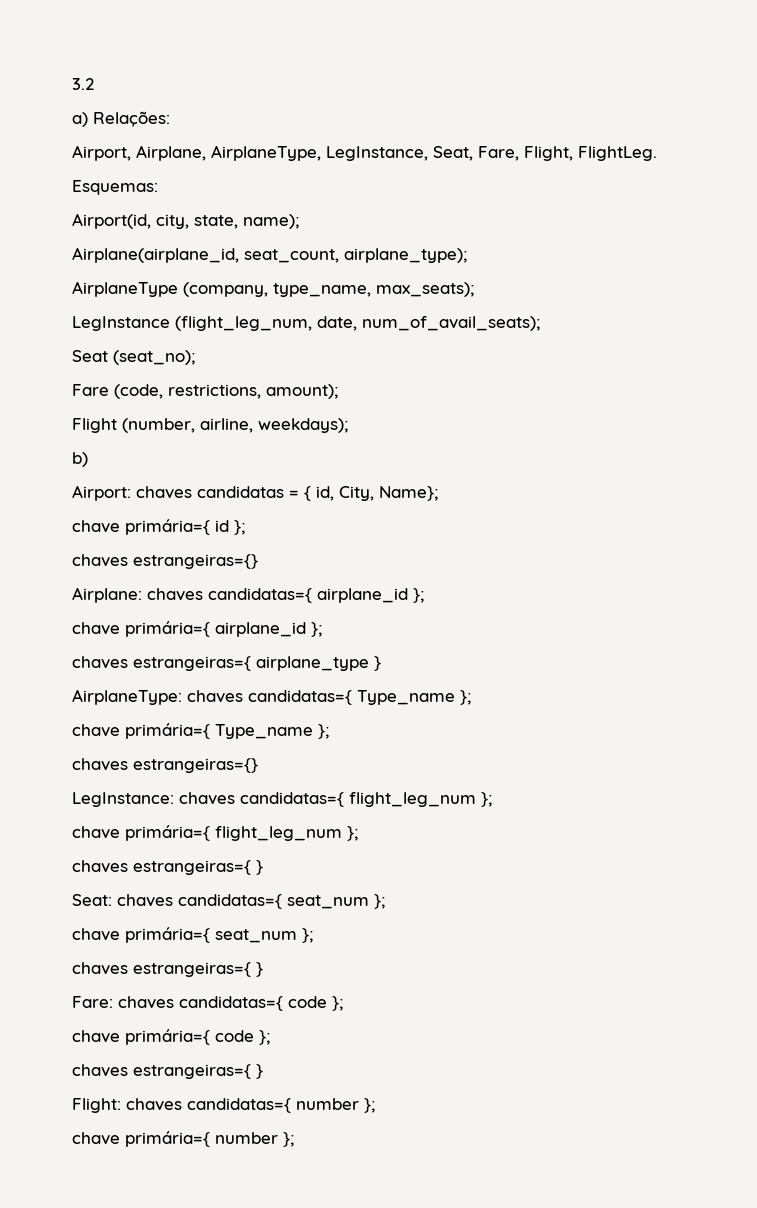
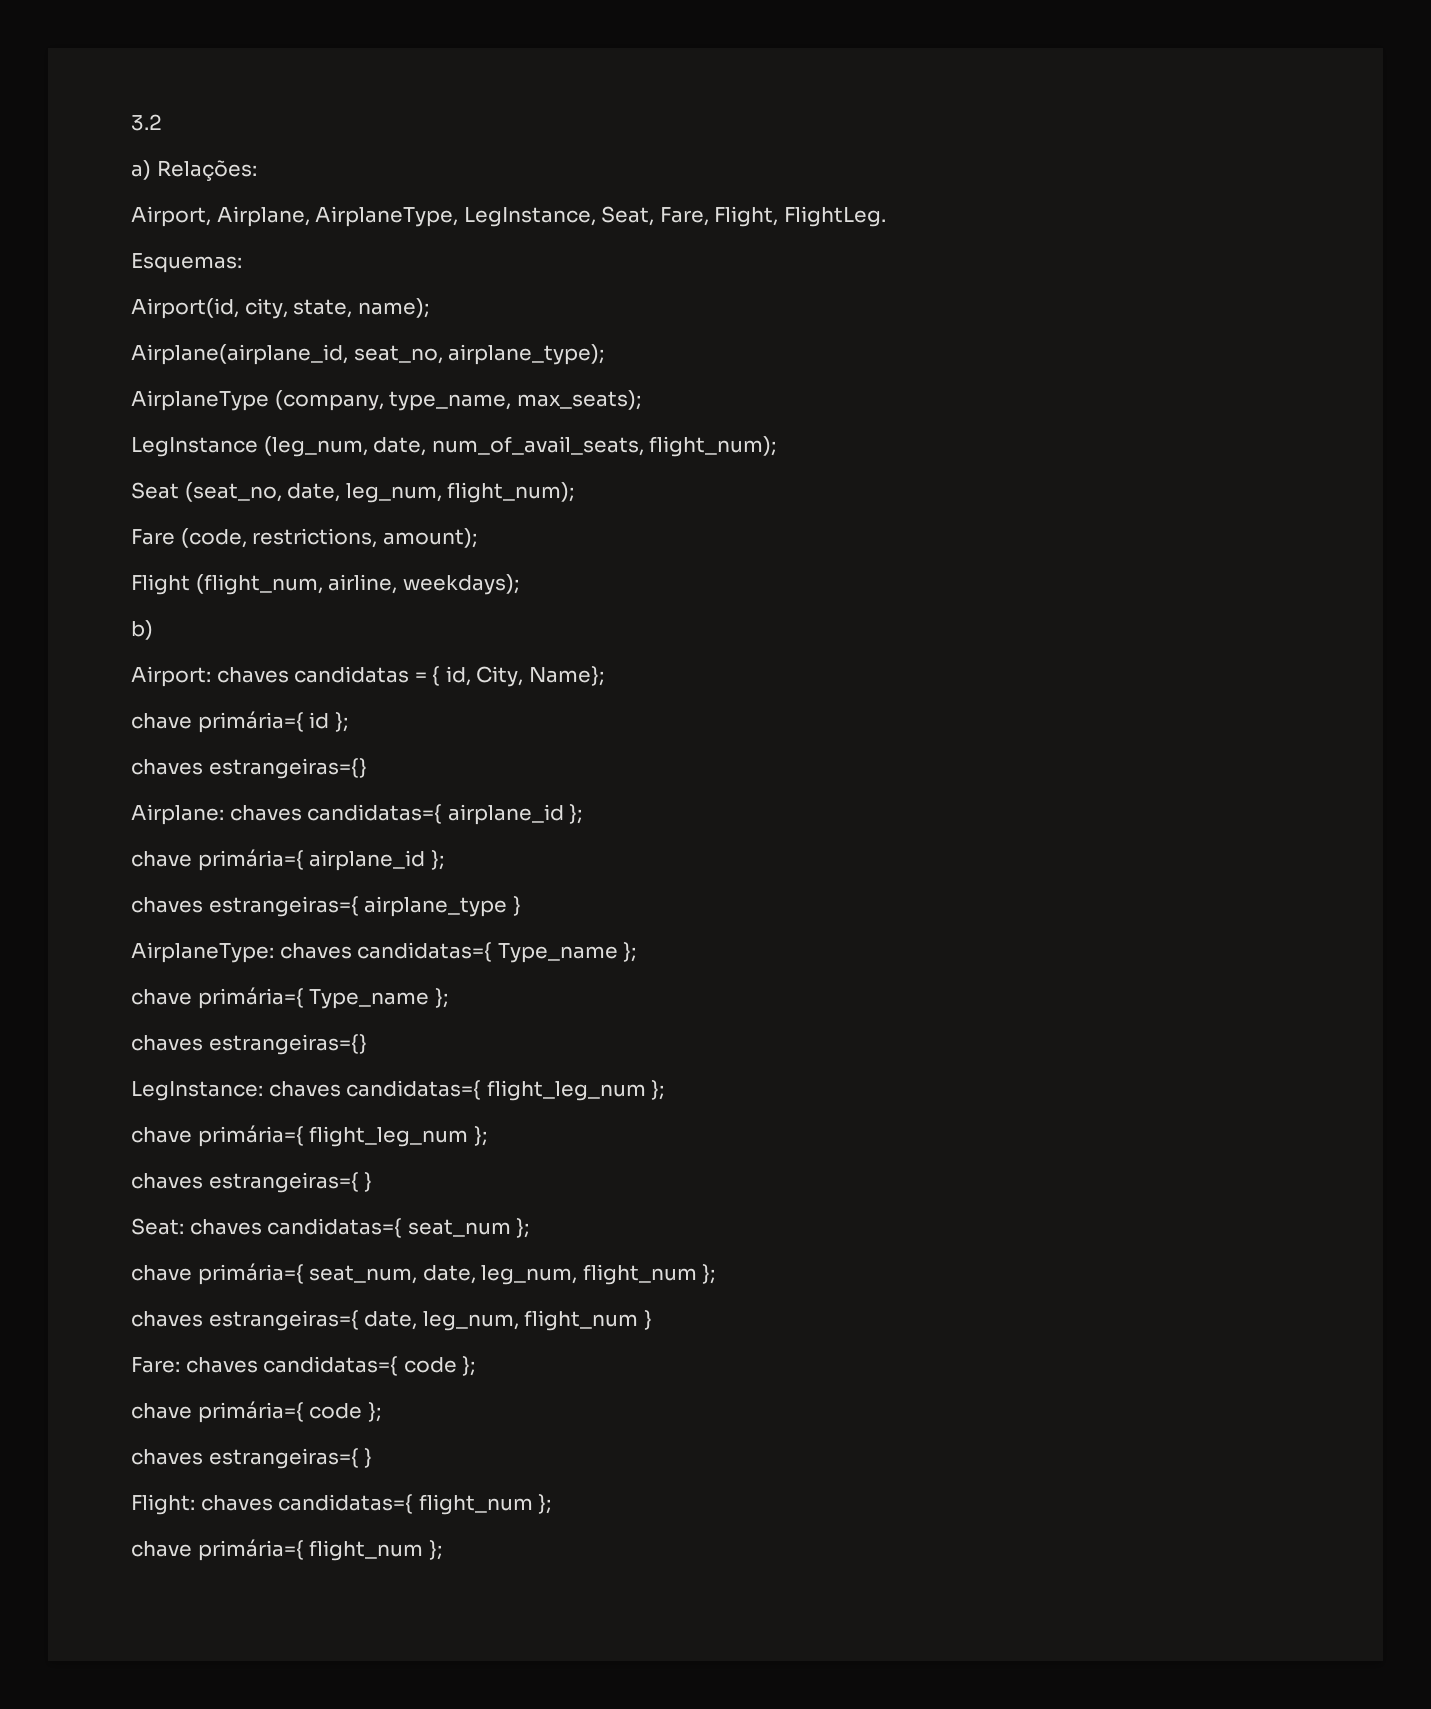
[244,249,339,263] seat_count, -> [353,345,443,364] seat_no,
[175,316,540,331] [72,350,195,365] (flight_leg_num, date, num_of_avail_seats); // Seat (seat_no); -> [263,436,777,457] [131,482,575,503] (leg_num, date, num_of_avail_seats, flight_num); // Seat (seat_no, date, leg_num, flight_num);
[122,418,195,433] (number, -> [195,574,323,595] (flight_num,
[215,928,313,943] [72,962,251,977] seat_num }; // chaves estrangeiras={ -> [309,1264,716,1285] [131,1310,639,1331] seat_num, date, leg_num, flight_num }; // chaves estrangeiras={ date, leg_num, flight_num
[296,1098,375,1113] [72,1131,278,1147] number }; // chave primária={ number -> [418,1494,552,1515] [131,1539,424,1561] flight_num }; // chave primária={ flight_num

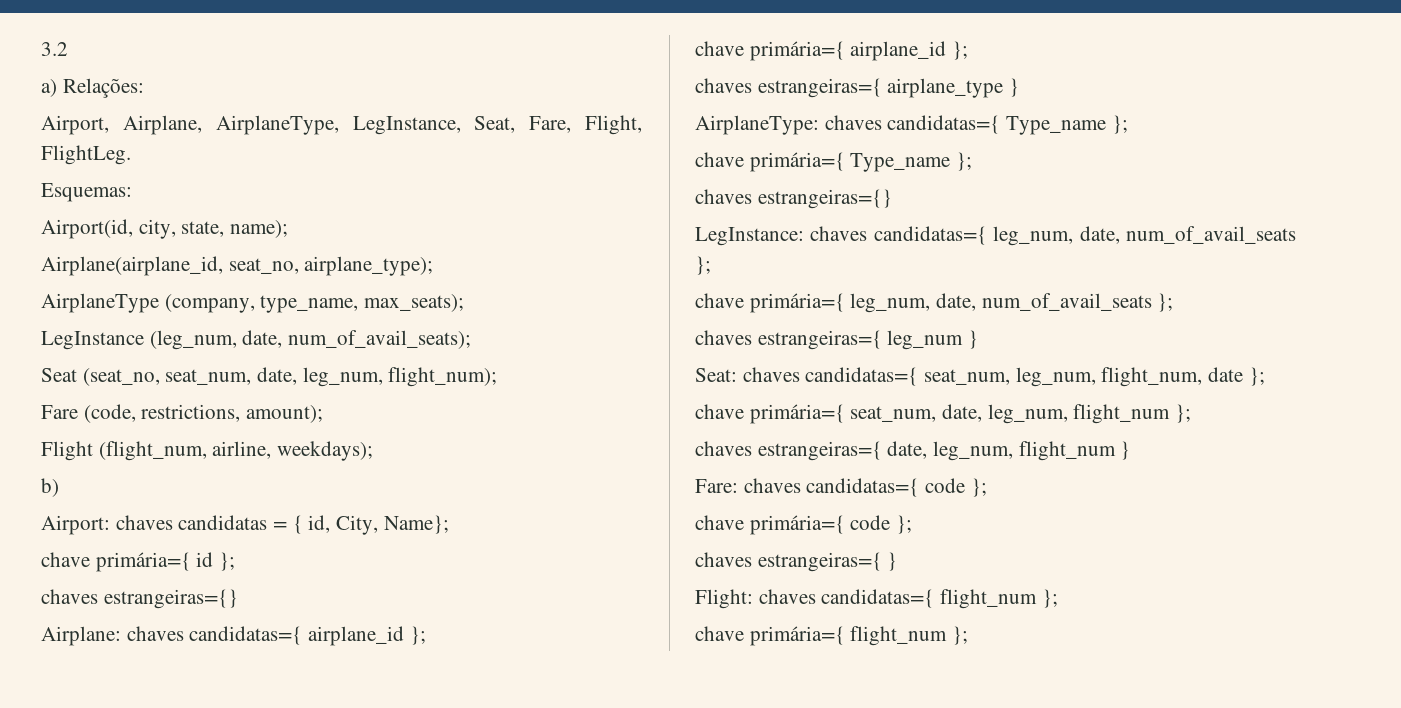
[431,436,777,457] num_of_avail_seats, flight_num); -> [288,330,472,349] num_of_avail_seats);
(282, 492) none -> [165,369,252,385] seat_num,
[486,1080,665,1101] [131,1125,487,1147] [131,1172,359,1193] flight_leg_num }; // chave primária={ flight_leg_num }; // chaves estrangeiras={ -> [993,226,1296,246] [695,256,711,275] [695,293,1174,313] [695,330,964,350] leg_num, date, num_of_avail_seats }; // chave primária={ leg_num, date, num_of_avail_seats }; // chaves estrangeiras={ leg_num
[407,1219,511,1237] seat_num -> [924,367,1244,387] seat_num, leg_num, flight_num, date

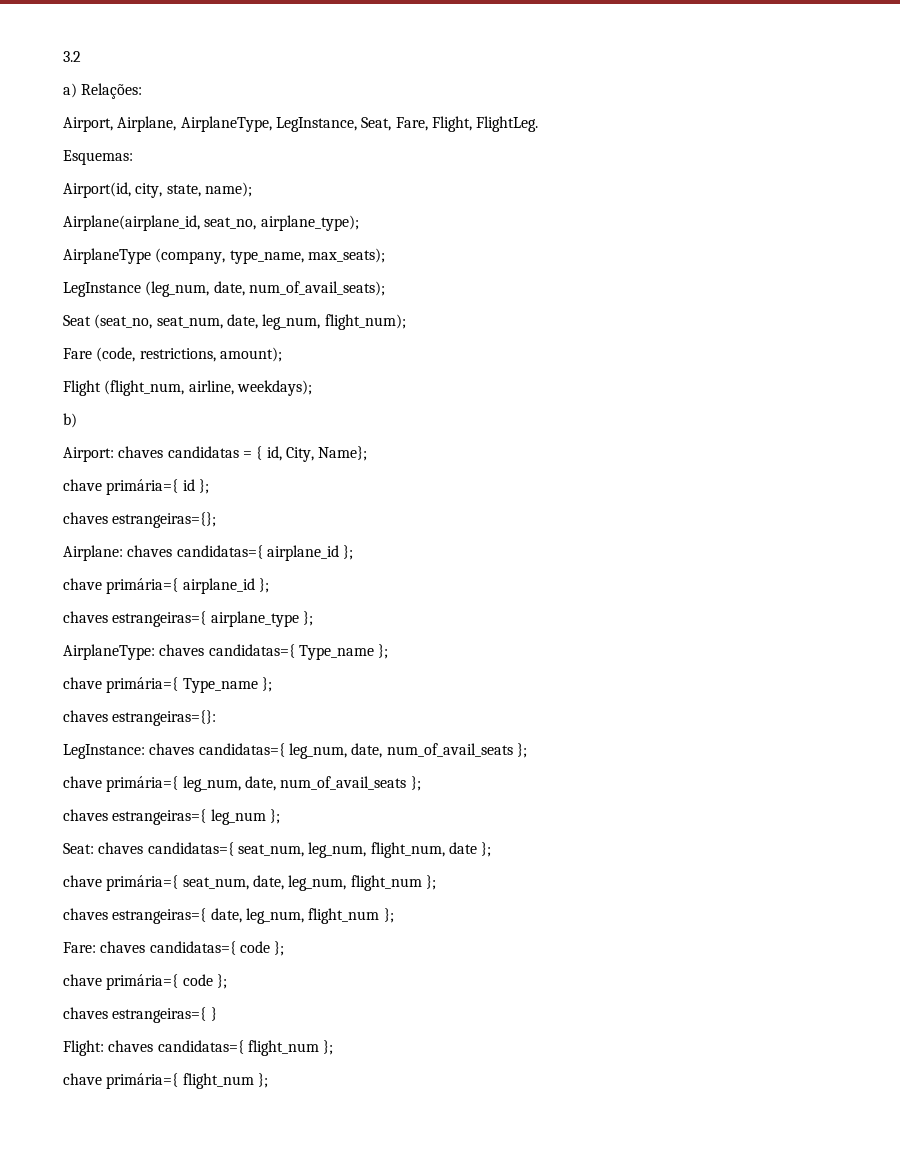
[103,589,238,609] estrangeiras={} -> [112,512,217,528] estrangeiras={};
[1009,78,1020,97] } -> [302,611,313,626] };
[757,189,892,209] estrangeiras={} -> [112,710,217,726] estrangeiras={}:
[968,330,979,349] } -> [269,809,280,824] };
[1120,441,1131,460] } -> [383,908,394,923] };

